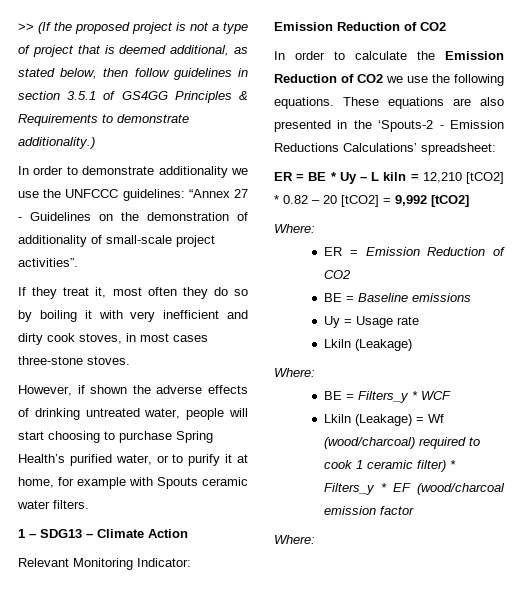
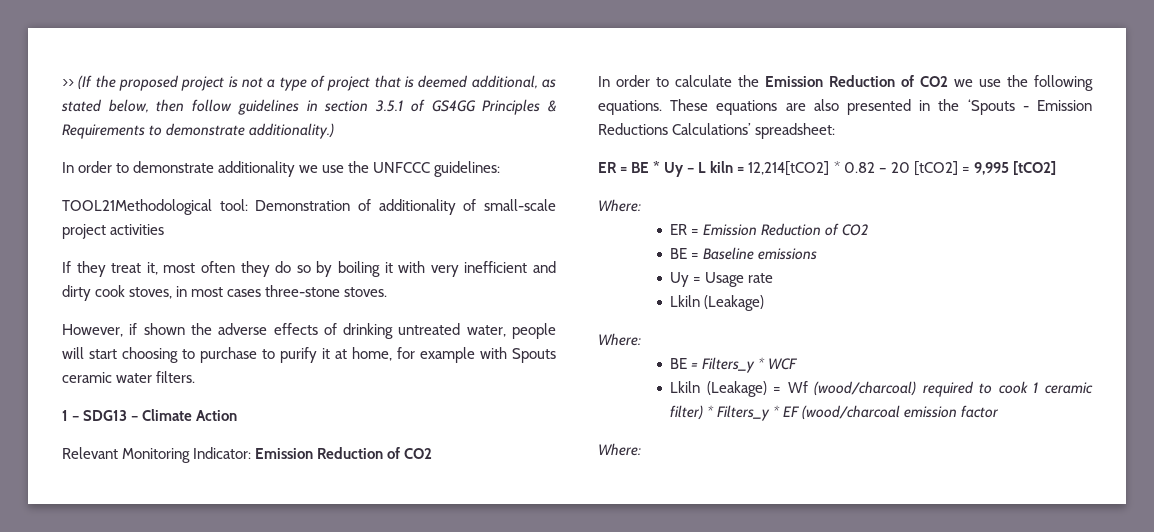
[188,189,248,198] [18,212,229,221] “Annex 27 - Guidelines on the demonstration -> [62,199,351,215] // TOOL21Methodological tool: Demonstration
[18,258,78,267] activities”. -> [110,224,165,235] activities
[176,431,213,443] [18,454,169,466] Spring Health’s purified water, or -> (257, 355) none
[378,120,434,132] ‘Spouts-2 -> [967,99,1015,115] ‘Spouts
[422,172,504,184] 12,210 [tCO2] -> [748,161,830,176] 12,214[tCO2]
[395,195,427,206] 9,992 -> [973,162,1009,175] 9,995

